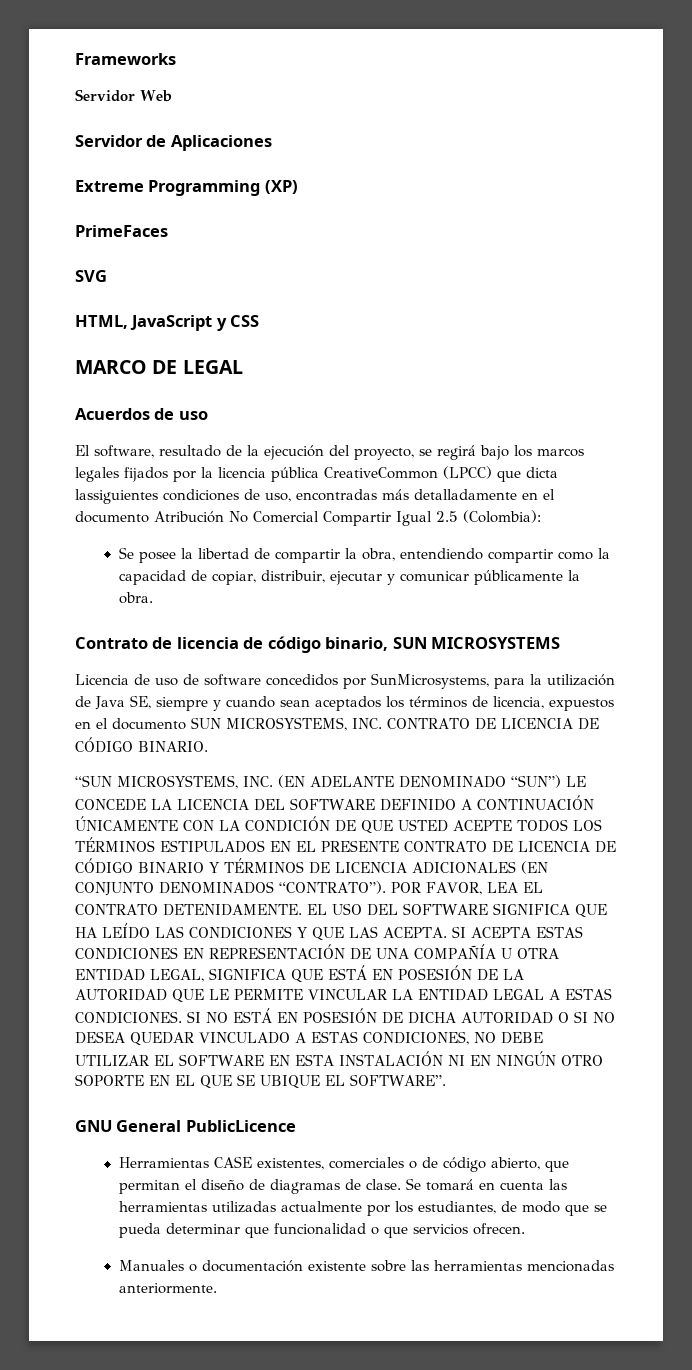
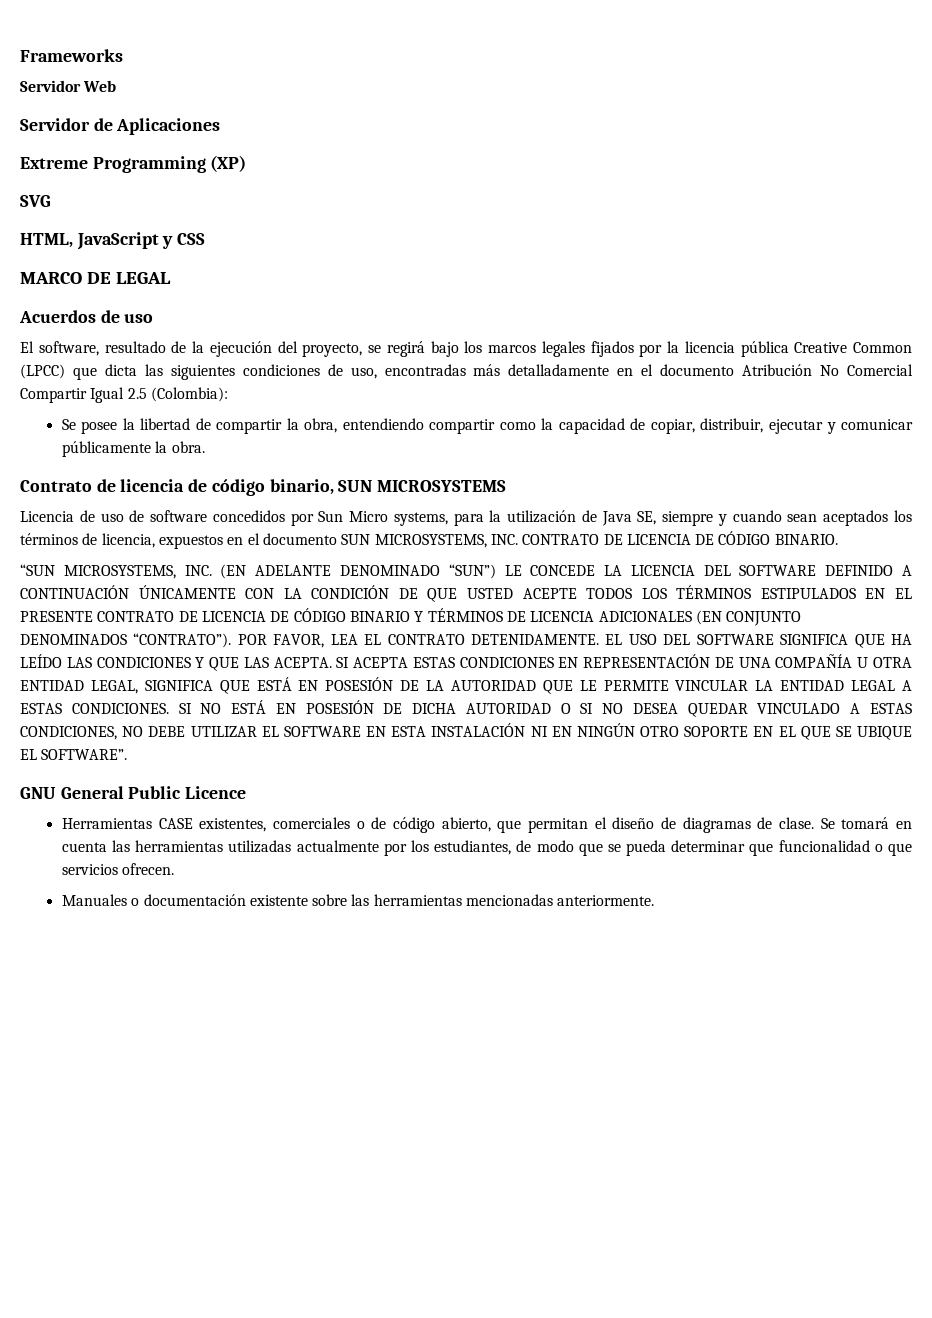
[75,225,168,237] // PrimeFaces -> (247, 163) none
[324,467,438,479] CreativeCommon -> [794,342,912,353] Creative Common
[75,489,158,504] lassiguientes -> [144,364,235,380] las siguientes
[371,673,489,689] SunMicrosystems, -> [318,511,448,526] Sun Micro systems,
[185,1120,296,1132] PublicLicence -> [128,786,247,799] Public Licence

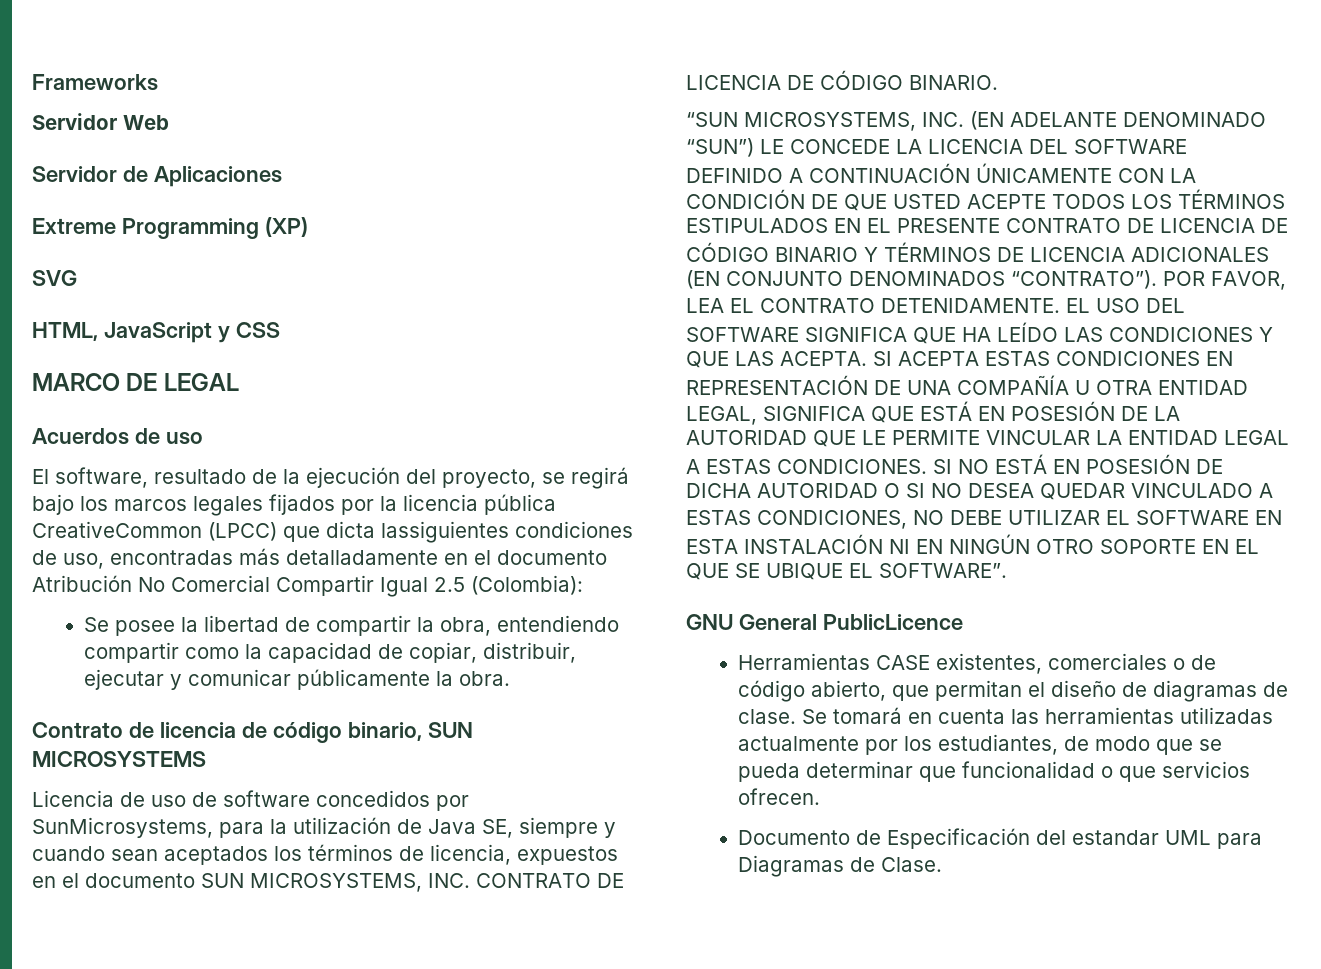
[794,342,912,353] Creative Common -> [32,521,202,538] CreativeCommon
[144,364,235,380] las siguientes -> [381,521,509,543] lassiguientes
[318,511,448,526] Sun Micro systems, -> [32,817,213,838] SunMicrosystems,
[128,786,247,799] Public Licence -> [822,614,963,630] PublicLicence
[61,894,655,906] Manuales o documentación existente sobre las herramientas mencionadas anteriormente. -> [738,828,1263,849] [738,855,943,877] Documento de Especificación del estandar UML para Diagramas de Clase.

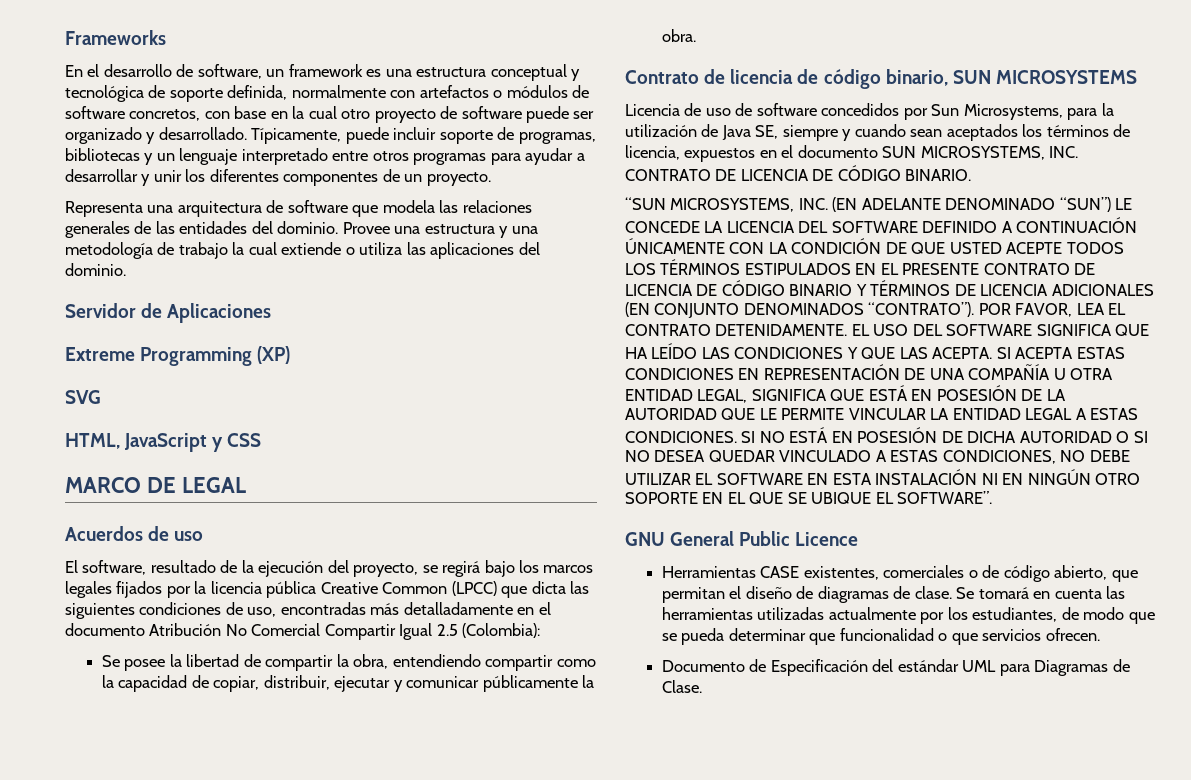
[32,113,169,130] Servidor Web -> [65,64,581,81] [65,85,590,102] [65,106,595,123] [65,127,596,144] [65,148,585,165] [65,169,491,186] [65,200,532,217] [65,221,538,238] [65,242,540,259] [65,263,126,276] En el desarrollo de software, un framework es una estructura conceptual y tecnológica de soporte definida, normalmente con artefactos o módulos de software concretos, con base en la cual otro proyecto de software puede ser organizado y desarrollado. Típicamente, puede incluir soporte de programas, bibliotecas y un lenguaje interpretado entre otros programas para ayudar a desarrollar y unir los diferentes componentes de un proyecto. // Representa una arquitectura de software que modela las relaciones generales de las entidades del dominio. Provee una estructura y una metodología de trabajo la cual extiende o utiliza las aplicaciones del dominio.
[32,521,202,538] CreativeCommon -> [320,582,448,594] Creative Common
[381,521,509,543] lassiguientes -> [570,581,590,594] [65,603,135,619] las siguientes
[32,817,213,838] SunMicrosystems, -> [931,104,1063,120] Sun Microsystems,
[822,614,963,630] PublicLicence -> [739,531,859,546] Public Licence
[1072,830,1160,845] estandar -> [897,659,959,672] estándar

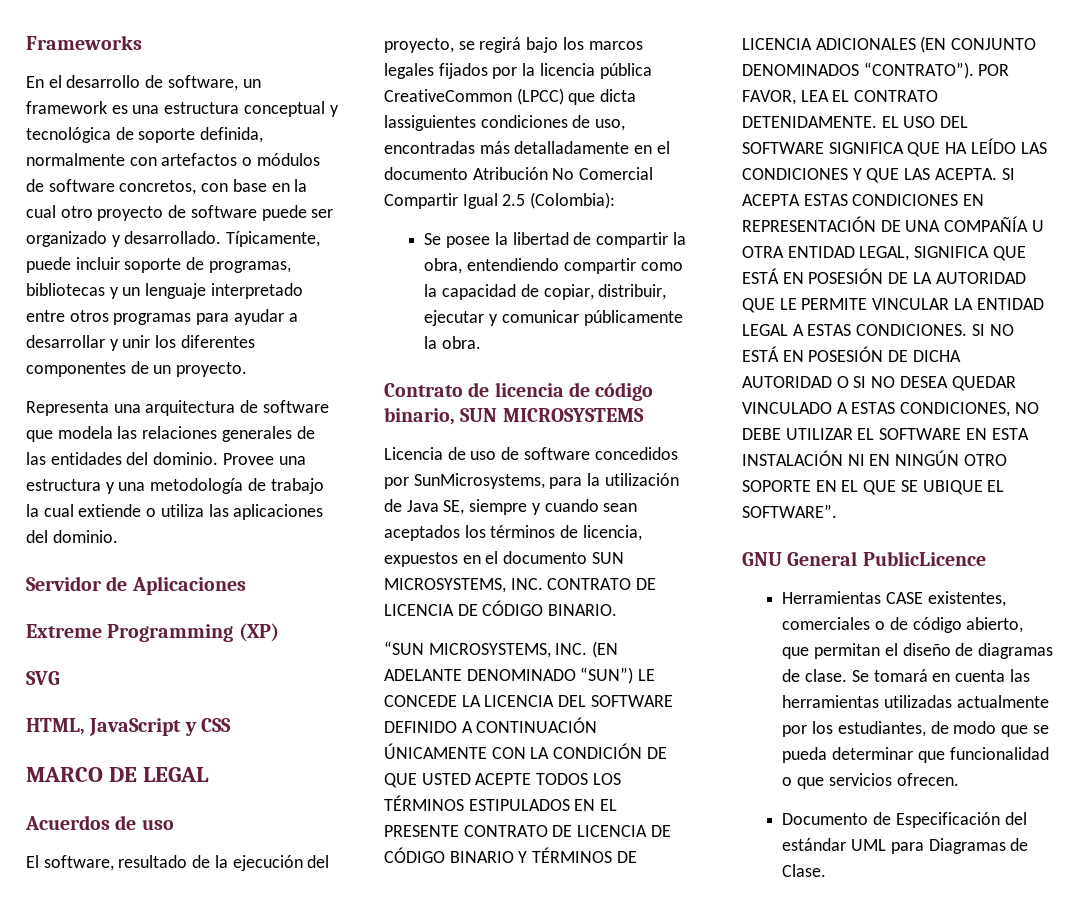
[320,582,448,594] Creative Common -> [384,89,512,102] CreativeCommon
[570,581,590,594] [65,603,135,619] las siguientes -> [384,115,476,131] lassiguientes
[931,104,1063,120] Sun Microsystems, -> [413,473,545,489] SunMicrosystems,
[739,531,859,546] Public Licence -> [862,551,986,566] PublicLicence

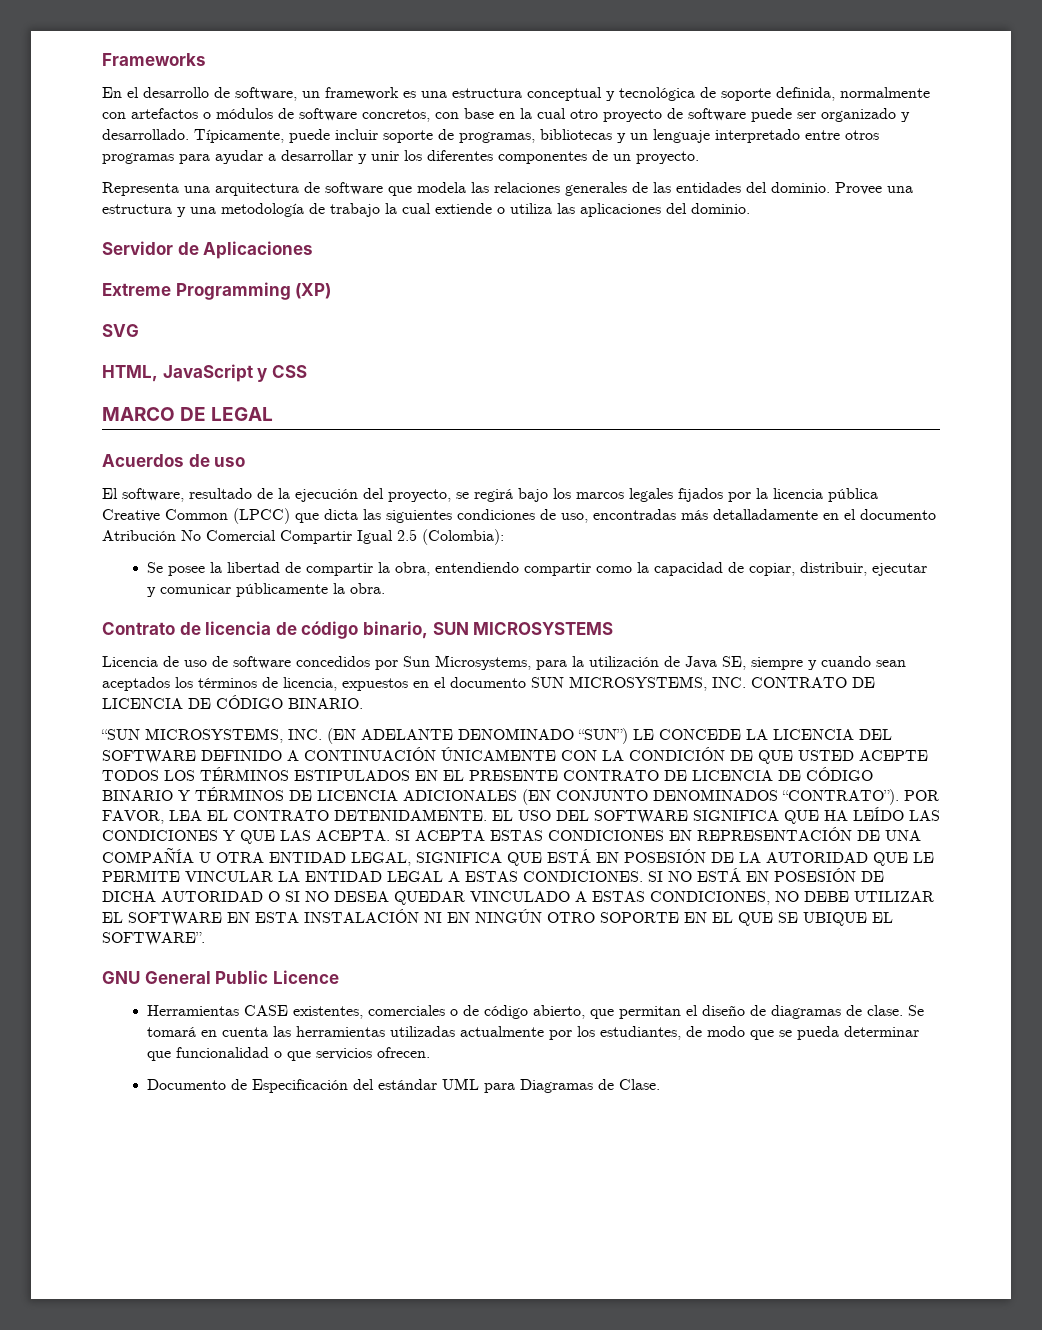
[384,89,512,102] CreativeCommon -> [102,509,228,522] Creative Common
[384,115,476,131] lassiguientes -> [363,509,452,523] las siguientes
[413,473,545,489] SunMicrosystems, -> [403,655,531,670] Sun Microsystems,
[862,551,986,566] PublicLicence -> [215,970,339,984] Public Licence

